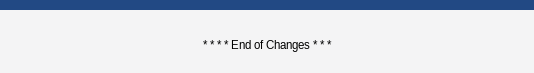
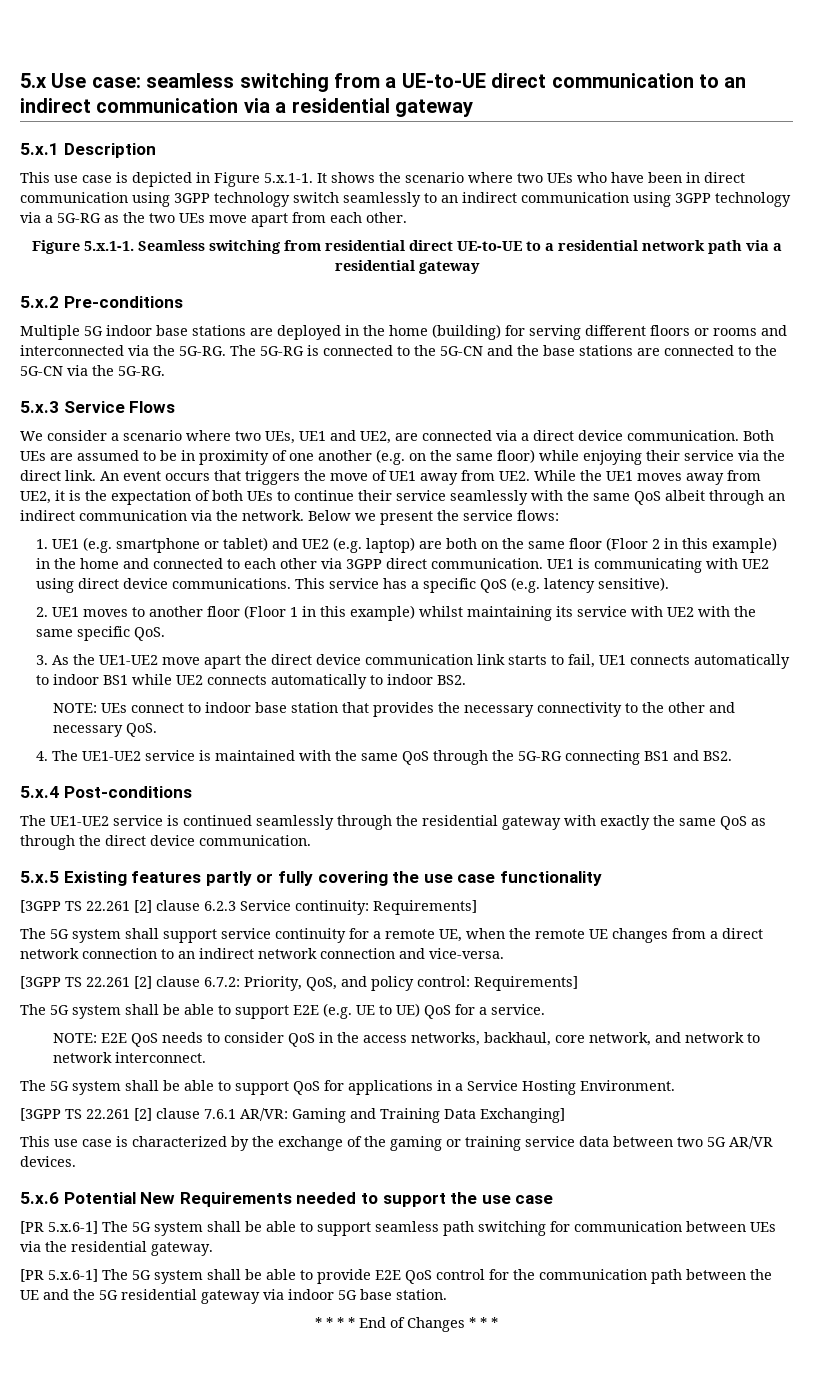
(202, 44) none -> [20,73,747,92] [20,98,473,117] [20,143,156,158] [20,172,745,187] [20,192,791,207] [20,212,407,227] [31,240,782,254] [334,260,480,274] [20,296,183,308] [20,324,787,340] [20,345,777,356] [20,365,165,376] [20,401,176,413] [20,430,774,444] [20,449,785,465] [20,470,761,485] [20,490,785,505] [20,510,559,525] [36,537,778,553] [36,558,770,573] [36,577,670,593] [36,605,757,621] [36,626,166,641] [36,654,791,669] [36,674,467,689] [52,702,735,717] [52,723,157,737] [36,750,733,765] [20,786,192,798] [20,815,766,830] [20,835,311,850] [20,871,602,886] [20,900,477,915] [20,928,763,943] [20,948,504,959] [20,976,578,991] [20,1003,545,1019] [52,1032,760,1047] [52,1052,206,1063] [20,1080,675,1095] [20,1108,565,1123] [20,1136,773,1151] [20,1156,76,1167] [20,1192,554,1207] [20,1221,776,1236] [20,1241,213,1256] [20,1269,772,1284] [20,1289,447,1304] 5.x Use case: seamless switching from a UE-to-UE direct communication to an indirect communication via a residential gateway // 5.x.1 Description // This use case is depicted in Figure 5.x.1-1. It shows the scenario where two UEs who have been in direct communication using 3GPP technology switch seamlessly to an indirect communication using 3GPP technology via a 5G-RG as the two UEs move apart from each other. // Figure 5.x.1-1. Seamless switching from residential direct UE-to-UE to a residential network path via a residential gateway // 5.x.2 Pre-conditions // Multiple 5G indoor base stations are deployed in the home (building) for serving different floors or rooms and interconnected via the 5G-RG. The 5G-RG is connected to the 5G-CN and the base stations are connected to the 5G-CN via the 5G-RG. // 5.x.3 Service Flows // We consider a scenario where two UEs, UE1 and UE2, are connected via a direct device communication. Both UEs are assumed to be in proximity of one another (e.g. on the same floor) while enjoying their service via the direct link. An event occurs that triggers the move of UE1 away from UE2. While the UE1 moves away from UE2, it is the expectation of both UEs to continue their service seamlessly with the same QoS albeit through an indirect communication via the network. Below we present the service flows: // 1. UE1 (e.g. smartphone or tablet) and UE2 (e.g. laptop) are both on the same floor (Floor 2 in this example) in the home and connected to each other via 3GPP direct communication. UE1 is communicating with UE2 using direct device communications. This service has a specific QoS (e.g. latency sensitive). // 2. UE1 moves to another floor (Floor 1 in this example) whilst maintaining its service with UE2 with the same specific QoS. // 3. As the UE1-UE2 move apart the direct device communication link starts to fail, UE1 connects automatically to indoor BS1 while UE2 connects automatically to indoor BS2. // NOTE: UEs connect to indoor base station that provides the necessary connectivity to the other and necessary QoS. // 4. The UE1-UE2 service is maintained with the same QoS through the 5G-RG connecting BS1 and BS2. // 5.x.4 Post-conditions // The UE1-UE2 service is continued seamlessly through the residential gateway with exactly the same QoS as through the direct device communication. // 5.x.5 Existing features partly or fully covering the use case functionality // [3GPP TS 22.261 [2] clause 6.2.3 Service continuity: Requirements] // The 5G system shall support service continuity for a remote UE, when the remote UE changes from a direct network connection to an indirect network connection and vice-versa. // [3GPP TS 22.261 [2] clause 6.7.2: Priority, QoS, and policy control: Requirements] // The 5G system shall be able to support E2E (e.g. UE to UE) QoS for a service. // NOTE: E2E QoS needs to consider QoS in the access networks, backhaul, core network, and network to network interconnect. // The 5G system shall be able to support QoS for applications in a Service Hosting Environment. // [3GPP TS 22.261 [2] clause 7.6.1 AR/VR: Gaming and Training Data Exchanging] // This use case is characterized by the exchange of the gaming or training service data between two 5G AR/VR devices. // 5.x.6 Potential New Requirements needed to support the use case // [PR 5.x.6-1] The 5G system shall be able to support seamless path switching for communication between UEs via the residential gateway. // [PR 5.x.6-1] The 5G system shall be able to provide E2E QoS control for the communication path between the UE and the 5G residential gateway via indoor 5G base station. //

